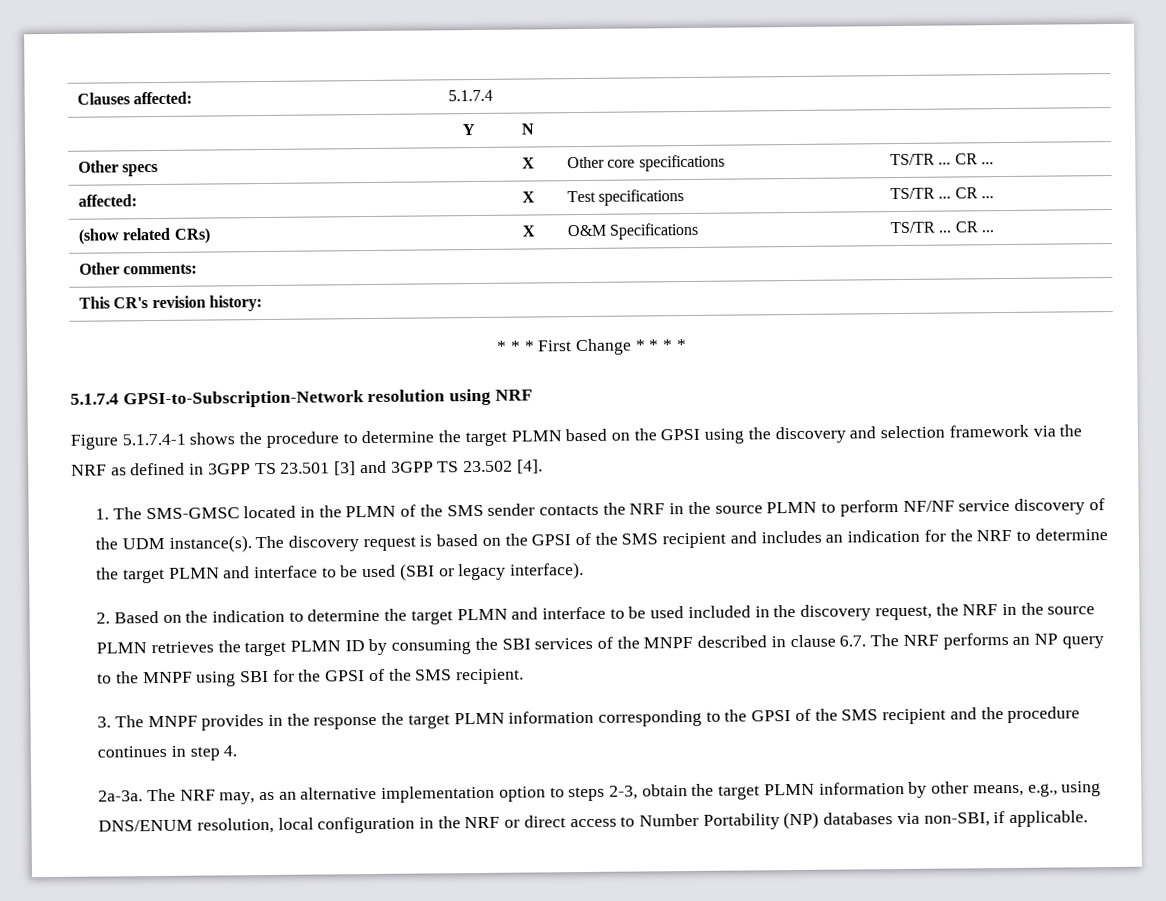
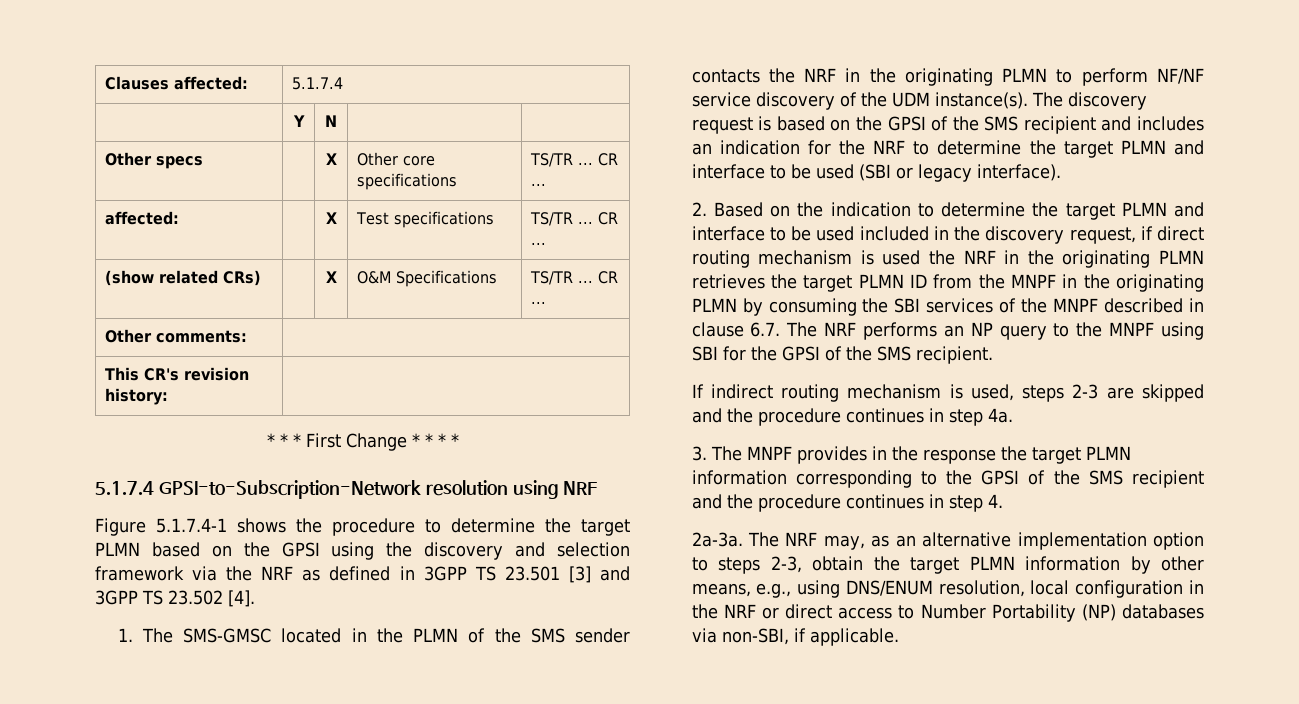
[714,505,763,514] source -> [904,68,993,86] originating
[935,602,1096,616] the NRF in the source -> [1140,226,1204,241] [691,250,1151,268] if direct routing mechanism is used the NRF in the originating
(365, 646) none -> [933,274,1204,292] [691,298,737,312] from the MNPF in the originating PLMN
(525, 676) none -> [691,384,1204,402] [691,408,1013,426] // If indirect routing mechanism is used, steps 2-3 are skipped and the procedure continues in step 4a.

